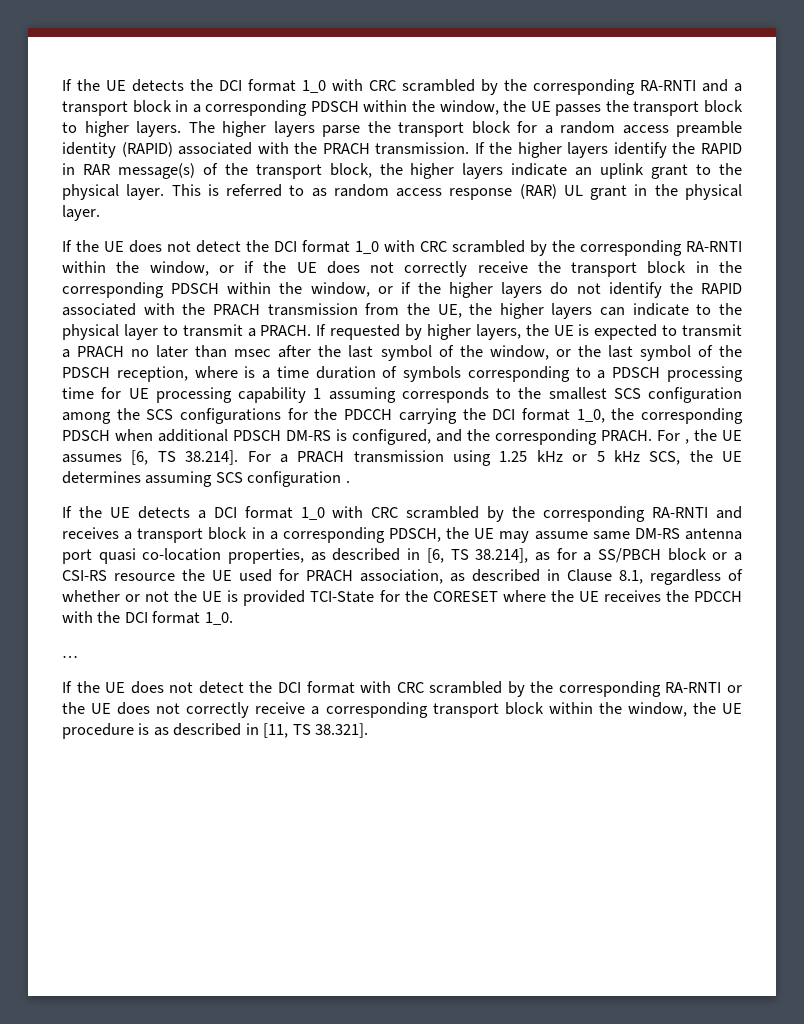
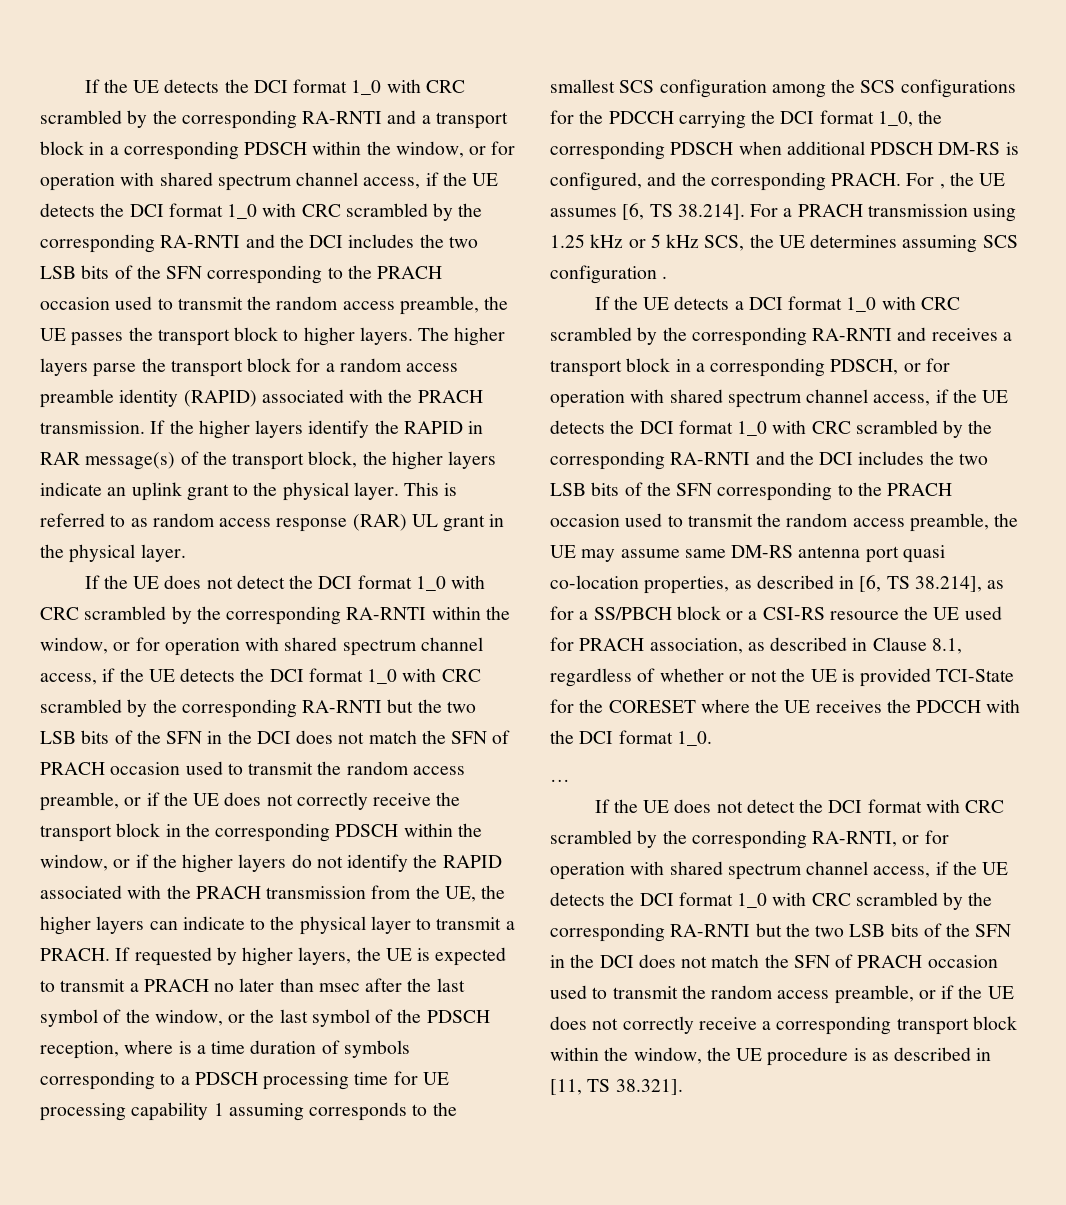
(499, 107) none -> [469,141,516,155] [40,172,499,191] [40,203,483,221] [40,234,478,253] [40,265,443,284] [40,296,479,315] or for operation with shared spectrum channel access, if the UE detects the DCI format 1_0 with CRC scrambled by the corresponding RA-RNTI and the DCI includes the two LSB bits of the SFN corresponding to the PRACH occasion used to transmit the random access preamble,
(234, 269) none -> [135,637,483,656] [40,668,481,685] [40,699,476,718] [40,730,511,744] [40,761,465,775] [40,792,142,811] for operation with shared spectrum channel access, if the UE detects the DCI format 1_0 with CRC scrambled by the corresponding RA-RNTI but the two LSB bits of the SFN in the DCI does not match the SFN of PRACH occasion used to transmit the random access preamble, or
(441, 535) none -> [903,358,950,372] [550,389,1009,408] [550,420,993,438] [550,451,988,470] [550,482,953,501] [550,513,989,532] or for operation with shared spectrum channel access, if the UE detects the DCI format 1_0 with CRC scrambled by the corresponding RA-RNTI and the DCI includes the two LSB bits of the SFN corresponding to the PRACH occasion used to transmit the random access preamble,
[665,682,742,693] RA-RNTI or -> [812,830,949,847] [550,861,1009,880] [550,892,993,910] [550,923,1012,942] [550,954,998,968] [550,985,955,1004] RA-RNTI, or for operation with shared spectrum channel access, if the UE detects the DCI format 1_0 with CRC scrambled by the corresponding RA-RNTI but the two LSB bits of the SFN in the DCI does not match the SFN of PRACH occasion used to transmit the random access preamble, or if

